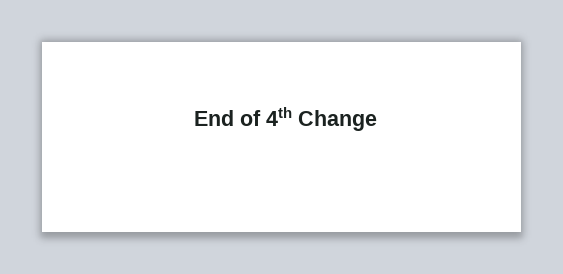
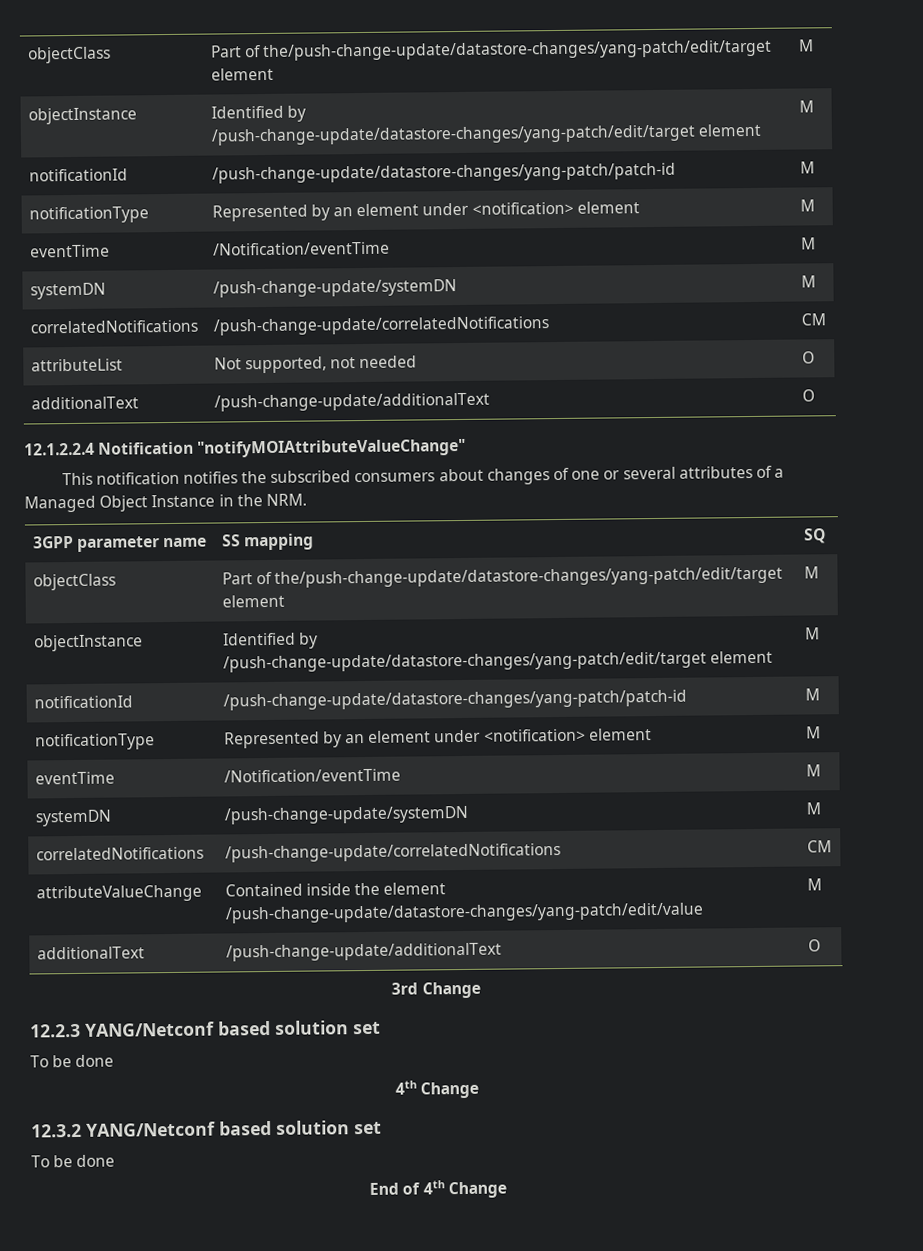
(194, 118) none -> [27,46,111,64] [210,39,772,62] [210,67,274,81] [797,39,814,52] [27,107,137,125] [210,105,306,122] [210,123,761,146] [798,100,814,113] [28,168,128,182] [211,162,676,184] [799,161,815,174] [28,206,149,224] [211,201,640,222] [799,199,815,212] [29,244,110,258] [212,241,390,256] [800,237,816,250] [29,282,106,300] [212,279,457,298] [800,275,816,288] [29,319,198,334] [212,316,549,336] [800,313,826,326] [30,358,123,372] [213,355,418,374] [801,351,815,364] [30,396,139,410] [213,392,490,412] [801,389,815,402] [24,438,467,458] [61,465,785,486] [24,493,307,513] [32,535,207,552] [221,533,314,551] [803,528,826,544] [32,573,116,591] [221,566,783,588] [221,594,285,608] [803,566,819,579] [33,634,143,652] [222,632,318,649] [222,650,773,673] [804,627,820,640] [33,695,133,709] [222,689,687,711] [804,688,820,701] [34,733,155,751] [223,728,652,749] [805,726,821,739] [34,771,115,785] [223,768,401,783] [805,764,821,777] [34,809,112,827] [223,805,469,825] [805,802,821,815] [35,846,204,861] [224,842,561,863] [806,840,832,853] [35,884,202,903] [224,882,447,897] [224,902,704,924] [806,878,822,891] [36,946,145,960] [225,942,502,962] [807,939,821,952] [391,981,481,999] [30,1020,381,1038] [30,1054,115,1068] [394,1080,480,1099] [31,1120,382,1138] [31,1154,116,1168] objectClass | Part of the/push-change-update/datastore-changes/yang-patch/edit/target element | M // objectInstance | Identified by /push-change-update/datastore-changes/yang-patch/edit/target element | M // notificationId | /push-change-update/datastore-changes/yang-patch/patch-id | M // notificationType | Represented by an element under <notification> element | M // eventTime | /Notification/eventTime | M // systemDN | /push-change-update/systemDN | M // correlatedNotifications | /push-change-update/correlatedNotifications | CM // attributeList | Not supported, not needed | O // additionalText | /push-change-update/additionalText | O // 12.1.2.2.4 Notification "notifyMOIAttributeValueChange" // This notification notifies the subscribed consumers about changes of one or several attributes of a Managed Object Instance in the NRM. // 3GPP parameter name | SS mapping | SQ // objectClass | Part of the/push-change-update/datastore-changes/yang-patch/edit/target element | M // objectInstance | Identified by /push-change-update/datastore-changes/yang-patch/edit/target element | M // notificationId | /push-change-update/datastore-changes/yang-patch/patch-id | M // notificationType | Represented by an element under <notification> element | M // eventTime | /Notification/eventTime | M // systemDN | /push-change-update/systemDN | M // correlatedNotifications | /push-change-update/correlatedNotifications | CM // attributeValueChange | Contained inside the element /push-change-update/datastore-changes/yang-patch/edit/value | M // additionalText | /push-change-update/additionalText | O // 3rd Change // 12.2.3 YANG/Netconf based solution set // To be done // 4th Change // 12.3.2 YANG/Netconf based solution set // To be done //

